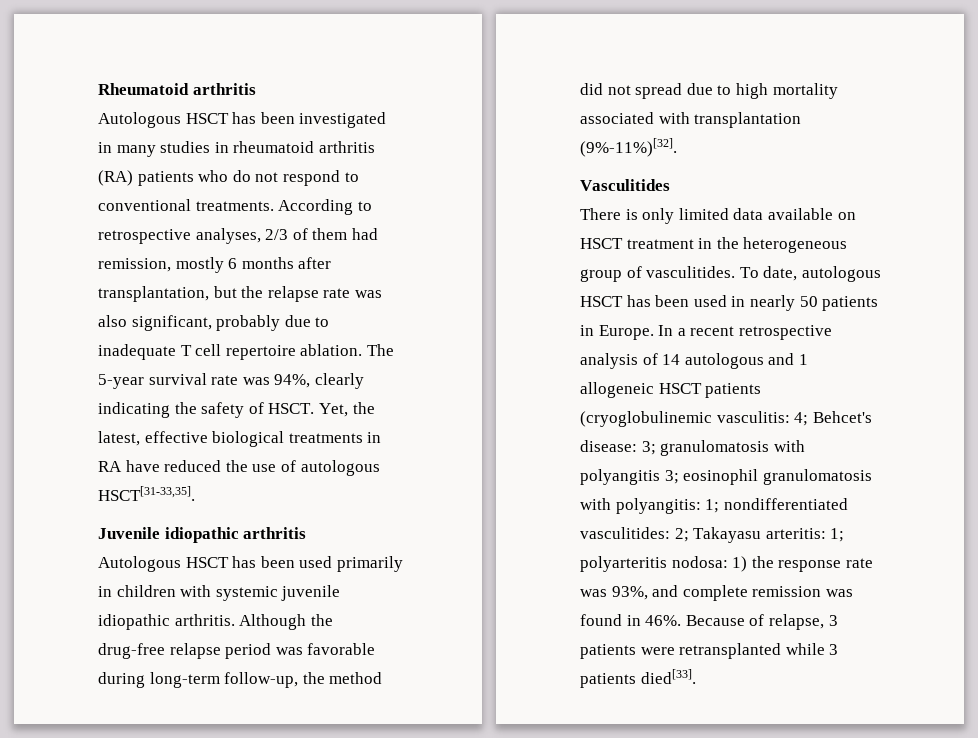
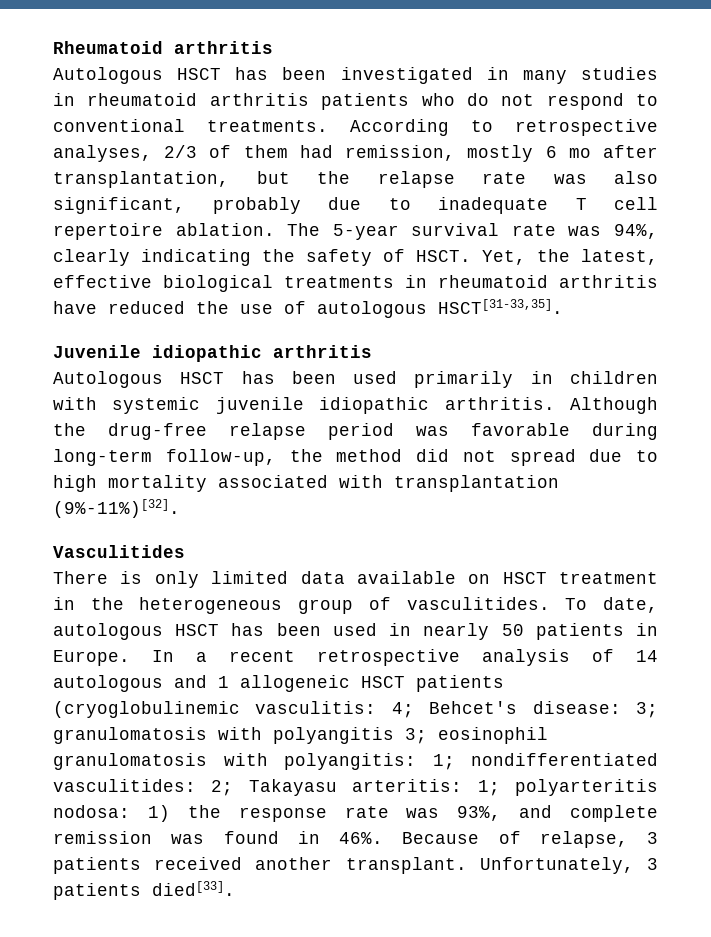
[98,170,133,186] (RA) -> (309, 99) none
[241,257,294,269] months -> [568,148,591,158] mo
[98,461,122,472] RA -> [438,275,658,288] rheumatoid arthritis
[640,643,825,659] were retransplanted while -> [154,857,634,874] received another transplant. Unfortunately,

